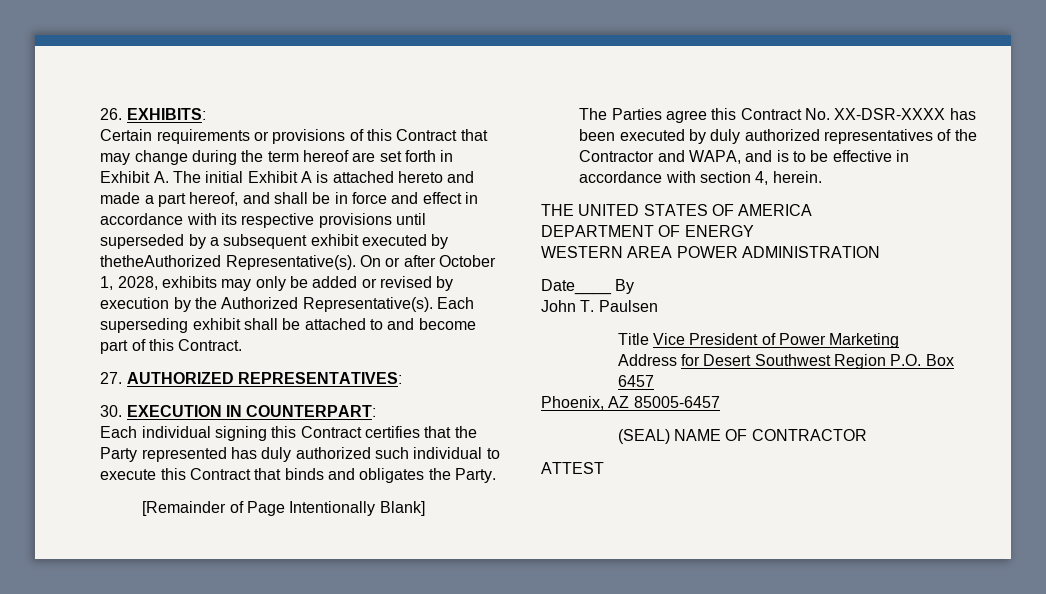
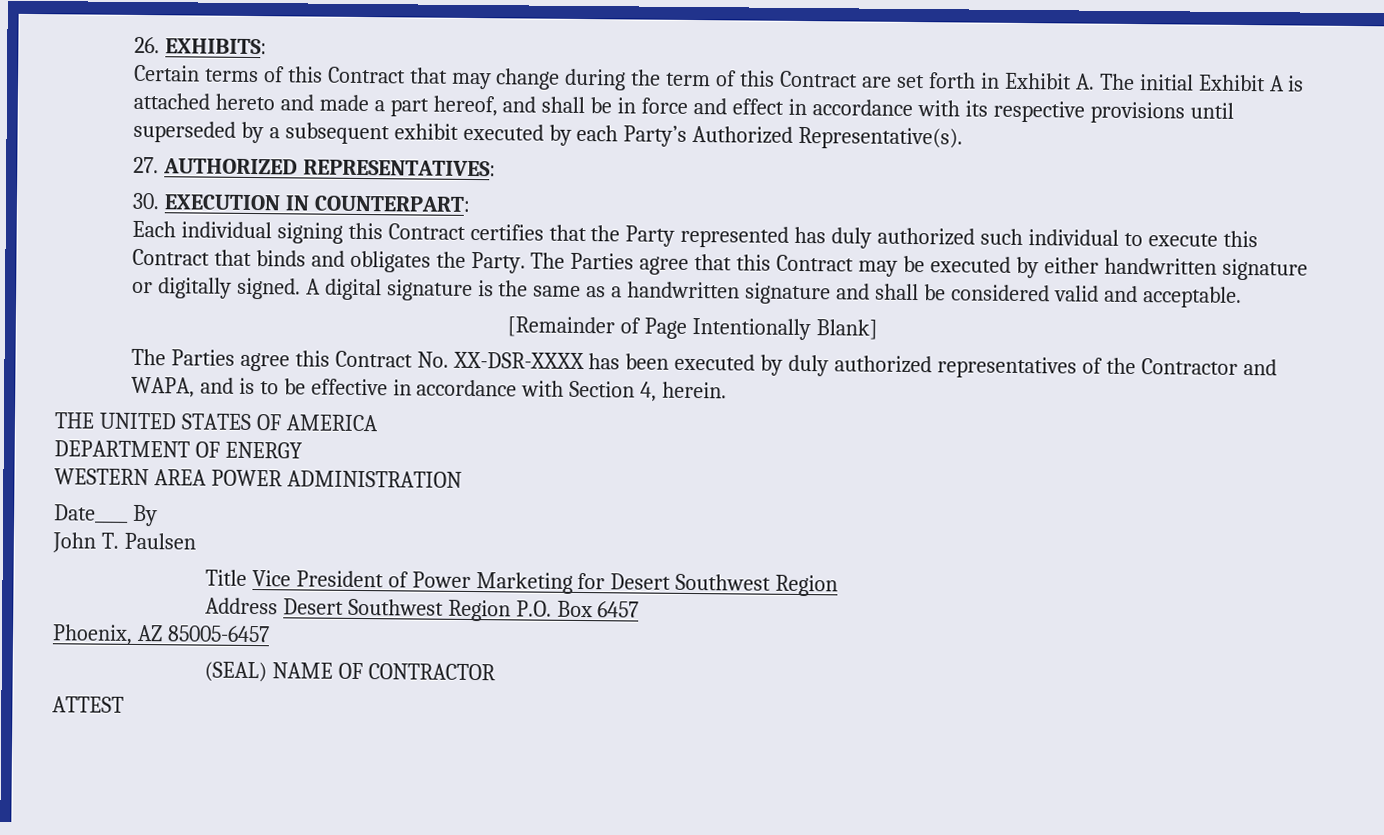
[156,129,346,144] requirements or provisions -> [204,68,259,83] terms
[302,150,349,162] hereof -> [716,70,859,88] of this Contract
[100,255,496,270] [100,276,454,291] [100,297,474,312] [100,318,476,333] [100,339,243,354] thetheAuthorized Representative(s). On or after October 1, 2028, exhibits may only be added or revised by execution by the Authorized Representative(s). Each superseding exhibit shall be attached to and become part of this Contract. -> [576,124,964,150] each Party’s Authorized Representative(s).
(496, 475) none -> [530,252,1308,281] [131,277,1242,308] The Parties agree that this Contract may be executed by either handwritten signature or digitally signed. A digital signature is the same as a handwritten signature and shall be considered valid and acceptable.
[699,171,751,183] section -> [569,380,636,398] Section
(900, 340) none -> [577,572,839,597] for Desert Southwest Region
[680,354,700,366] for -> (278, 606) none

